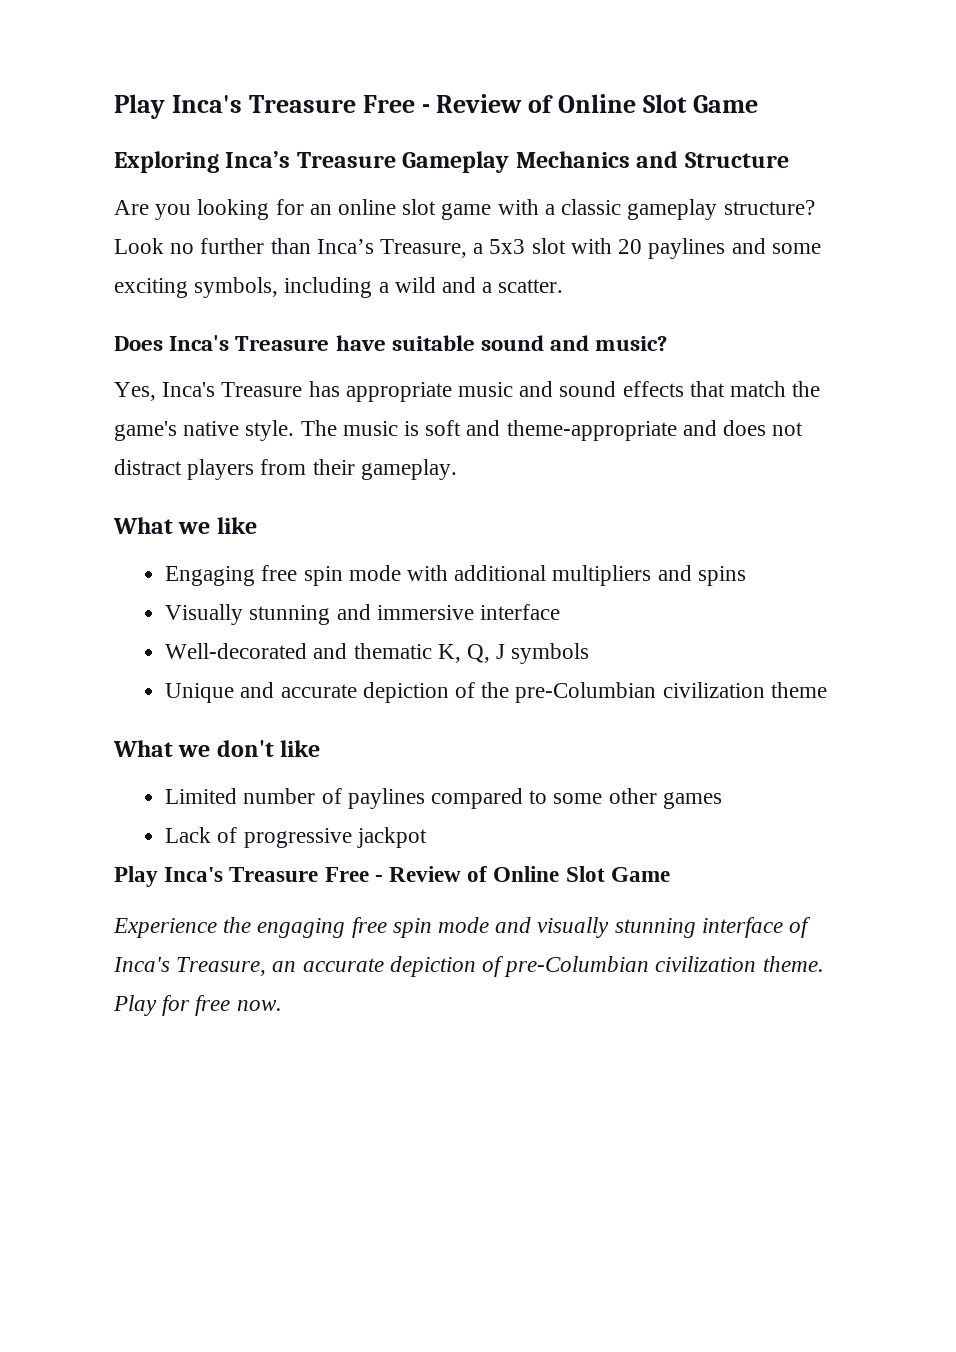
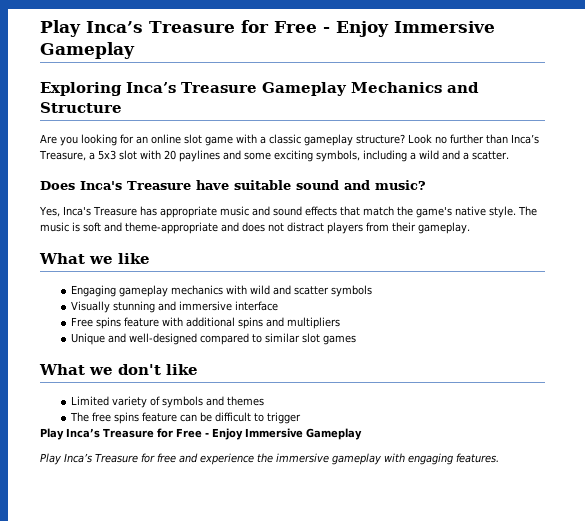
[114,94,758,119] Play Inca's Treasure Free - Review of Online Slot Game -> [40,20,495,37] [40,42,135,59] Play Inca’s Treasure for Free - Enjoy Immersive Gameplay
[261,565,746,586] free spin mode with additional multipliers and spins -> [118,285,372,297] gameplay mechanics with wild and scatter symbols
[165,643,590,664] [165,682,827,703] Well-decorated and thematic K, Q, J symbols // Unique and accurate depiction of the pre-Columbian civilization theme -> [70,317,340,329] [70,333,356,345] Free spins feature with additional spins and multipliers // Unique and well-designed compared to similar slot games
[243,788,722,809] [165,827,427,848] [114,866,670,887] [113,917,812,938] [113,956,824,977] [113,995,282,1016] number of paylines compared to some other games // Lack of progressive jackpot // Play Inca's Treasure Free - Review of Online Slot Game // Experience the engaging free spin mode and visually stunning interface of Inca's Treasure, an accurate depiction of pre-Columbian civilization theme. Play for free now. -> [111,396,264,408] [69,412,301,424] [40,428,362,440] [40,453,499,465] variety of symbols and themes // The free spins feature can be difficult to trigger // Play Inca’s Treasure for Free - Enjoy Immersive Gameplay // Play Inca’s Treasure for free and experience the immersive gameplay with engaging features.

